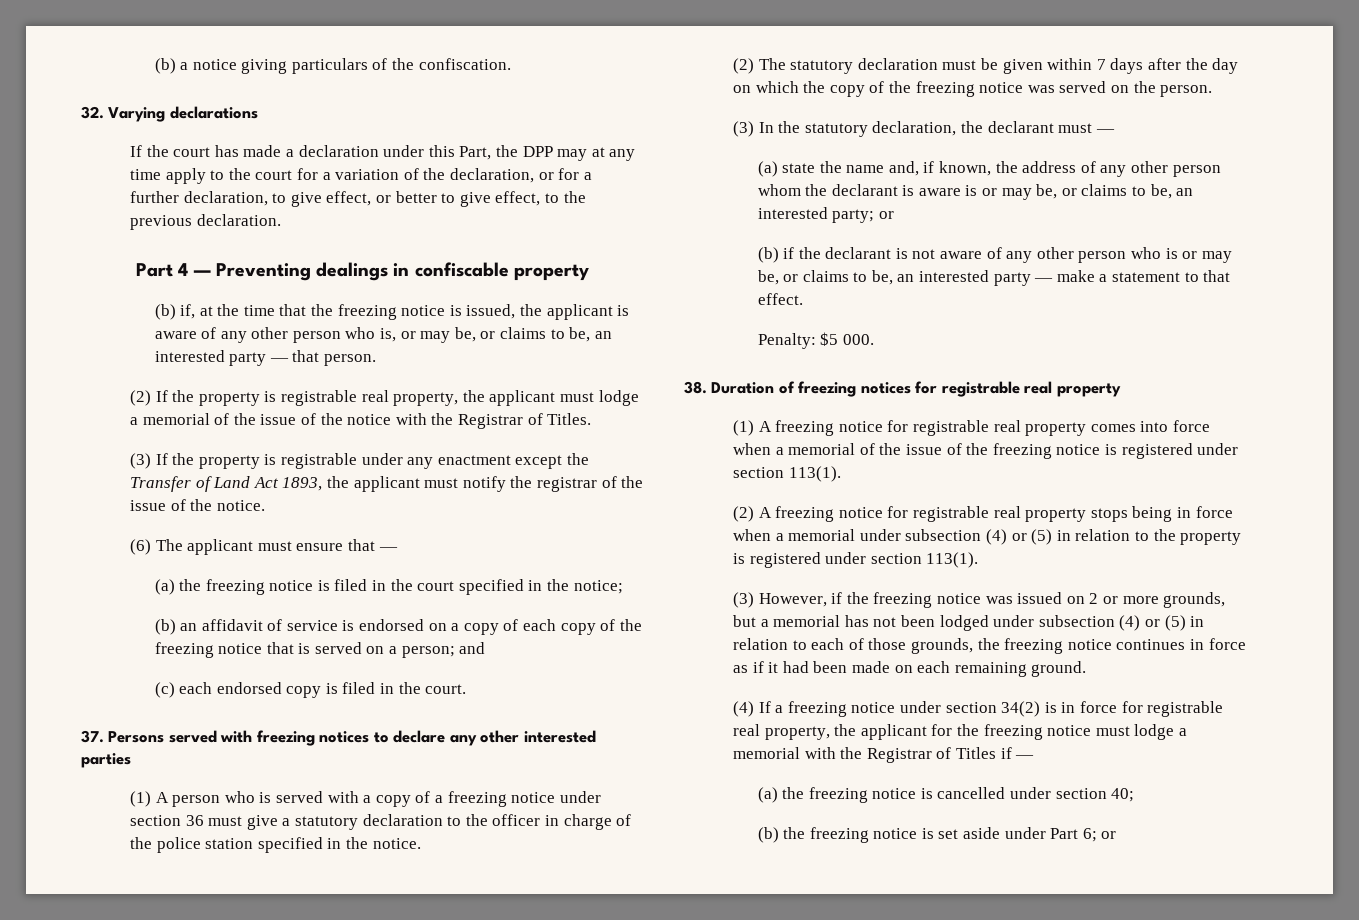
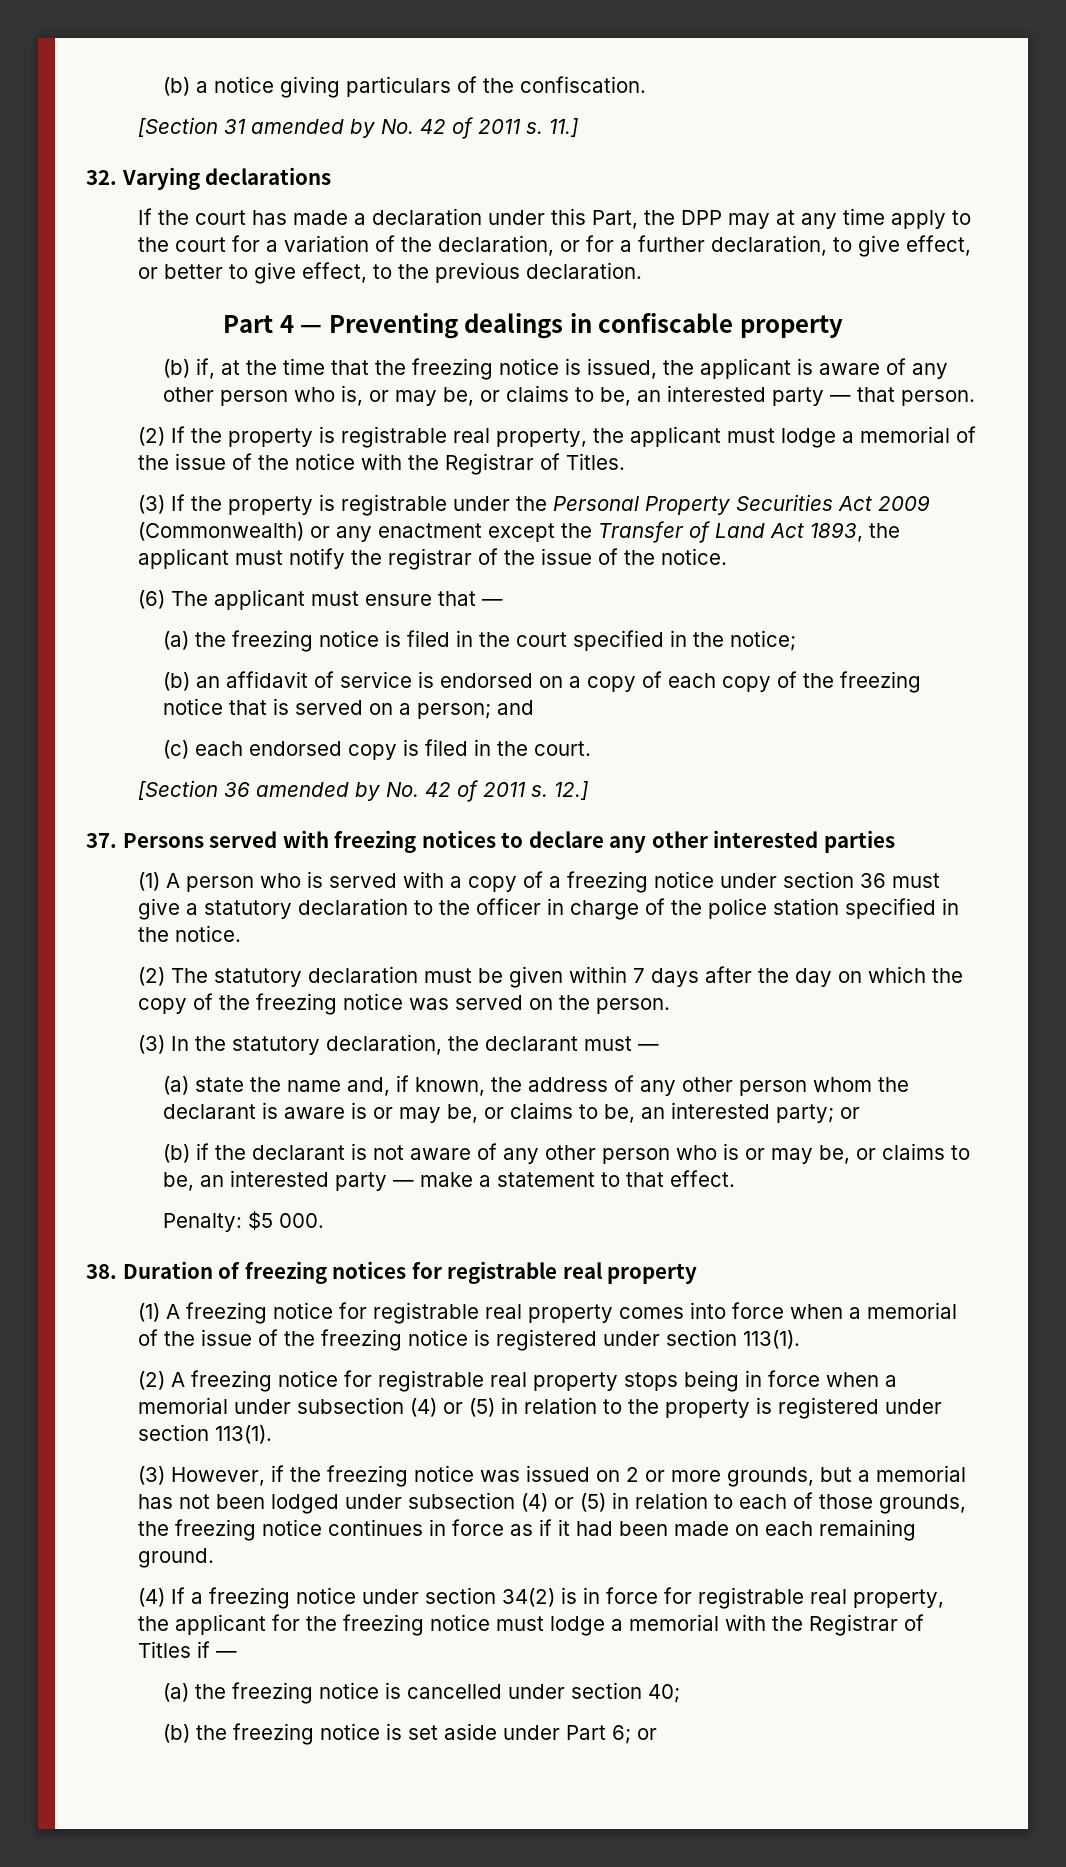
(511, 64) none -> [137,117,578,139] // [Section 31 amended by No. 42 of 2011 s. 11.]
(403, 459) none -> [515,494,930,515] [137,522,330,541] the Personal Property Securities Act 2009 (Commonwealth) or
(467, 689) none -> [137,780,588,802] // [Section 36 amended by No. 42 of 2011 s. 12.]

